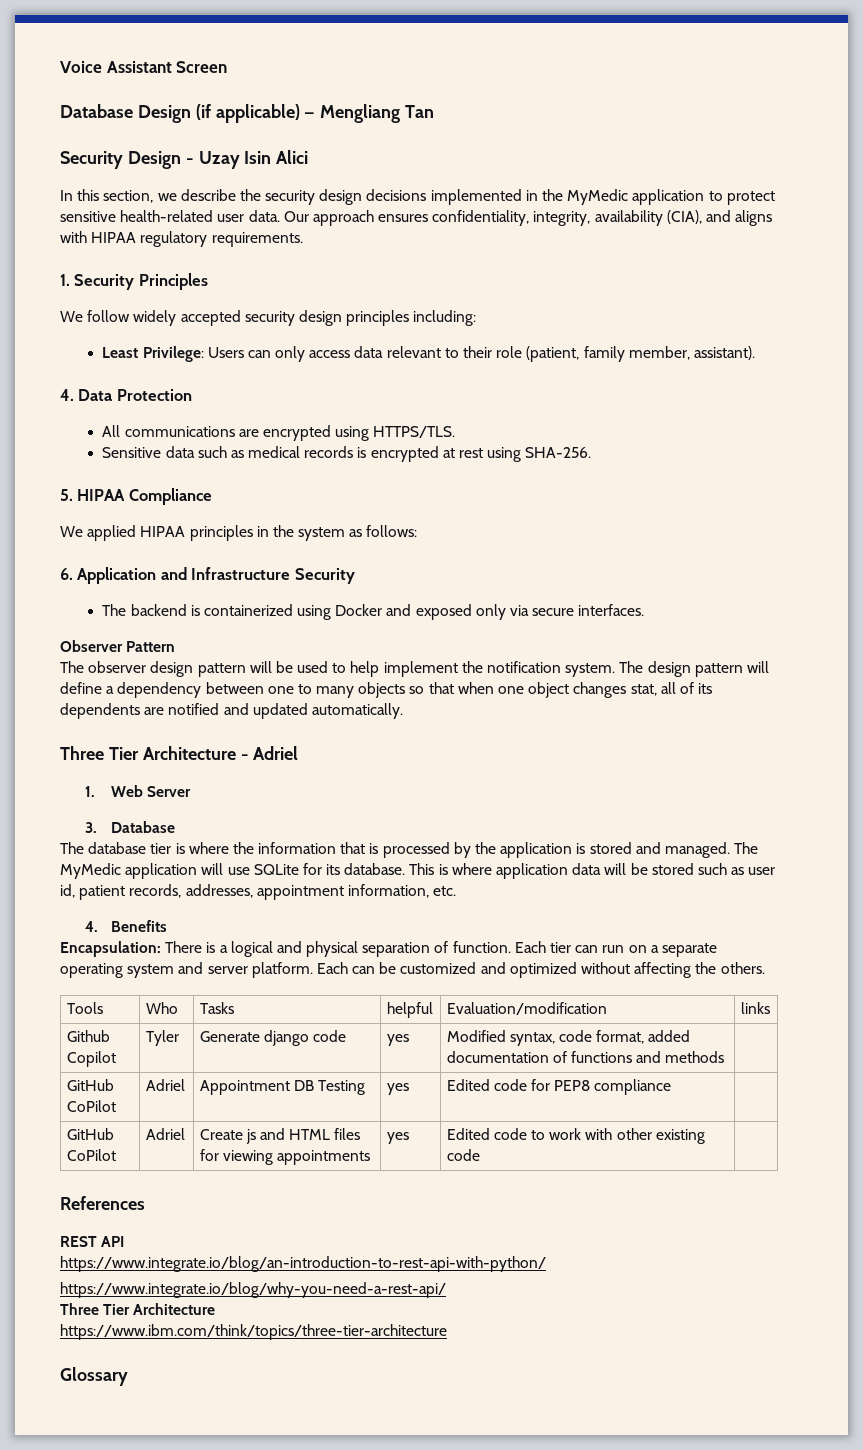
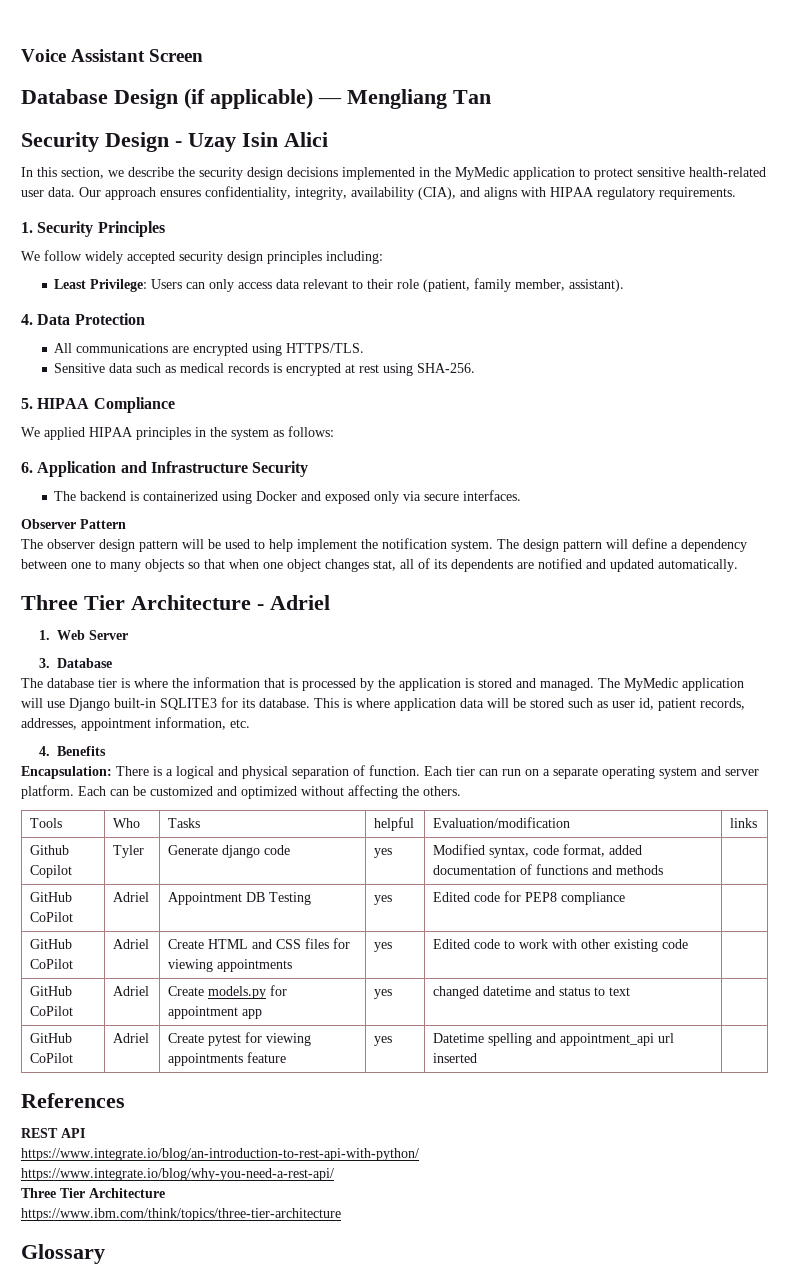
[253,864,299,875] SQLite -> [69,698,217,711] Django built-in SQLITE3
[245,1128,331,1144] js and HTML -> [207,939,301,949] HTML and CSS
(480, 1155) none -> [29,986,72,996] [29,1006,73,1016] [112,986,149,996] [167,985,287,999] [167,1006,262,1019] [373,989,392,999] [432,986,630,999] [29,1033,72,1043] [29,1053,73,1063] [112,1033,149,1043] [167,1032,311,1046] [167,1052,286,1066] [373,1036,392,1046] [432,1033,674,1046] [432,1053,477,1063] // GitHub CoPilot | Adriel | Create models.py for appointment app | yes | changed datetime and status to text | // GitHub CoPilot | Adriel | Create pytest for viewing appointments feature | yes | Datetime spelling and appointment_api url inserted |

